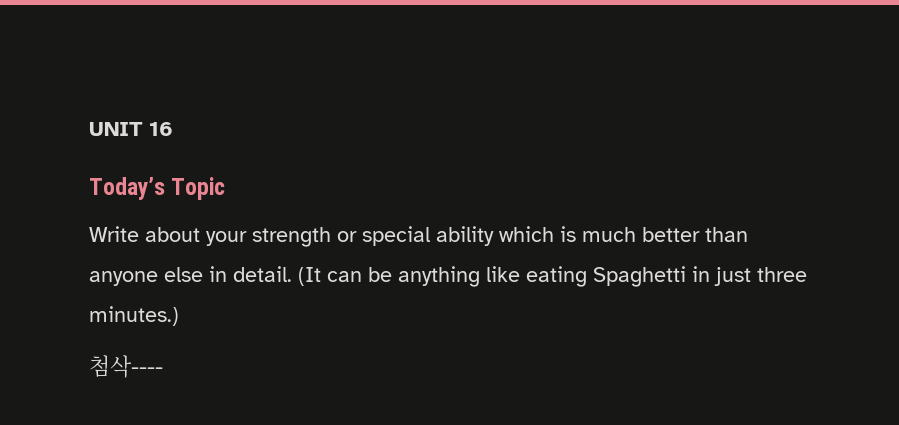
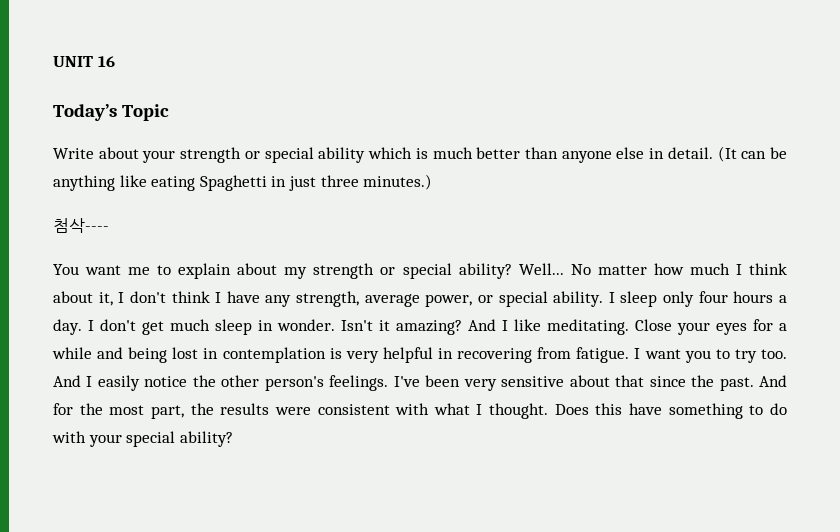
(163, 366) none -> [53,263,787,279] [53,291,788,307] [53,319,787,335] [52,347,787,363] [53,375,787,391] [53,403,787,419] [52,431,233,447] // You want me to explain about my strength or special ability? Well... No matter how much I think about it, I don't think I have any strength, average power, or special ability. I sleep only four hours a day. I don't get much sleep in wonder. Isn't it amazing? And I like meditating. Close your eyes for a while and being lost in contemplation is very helpful in recovering from fatigue. I want you to try too. And I easily notice the other person's feelings. I've been very sensitive about that since the past. And for the most part, the results were consistent with what I thought. Does this have something to do with your special ability?

